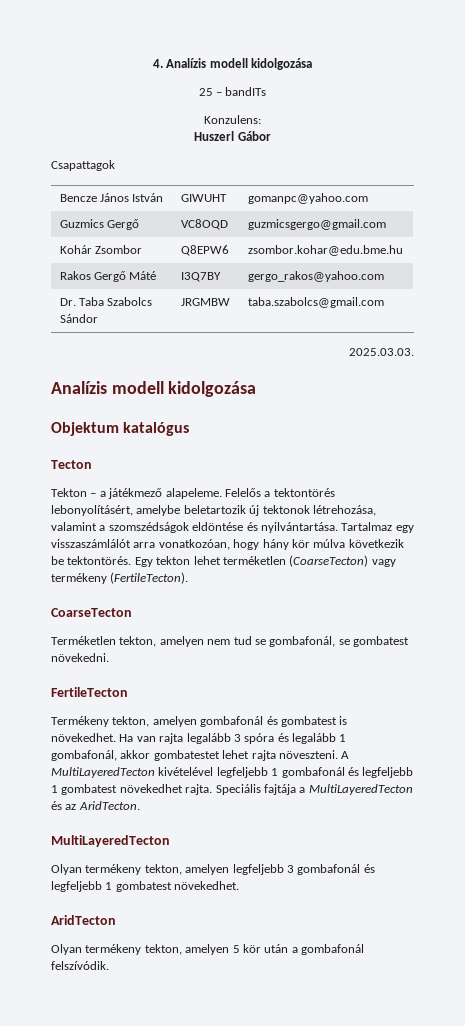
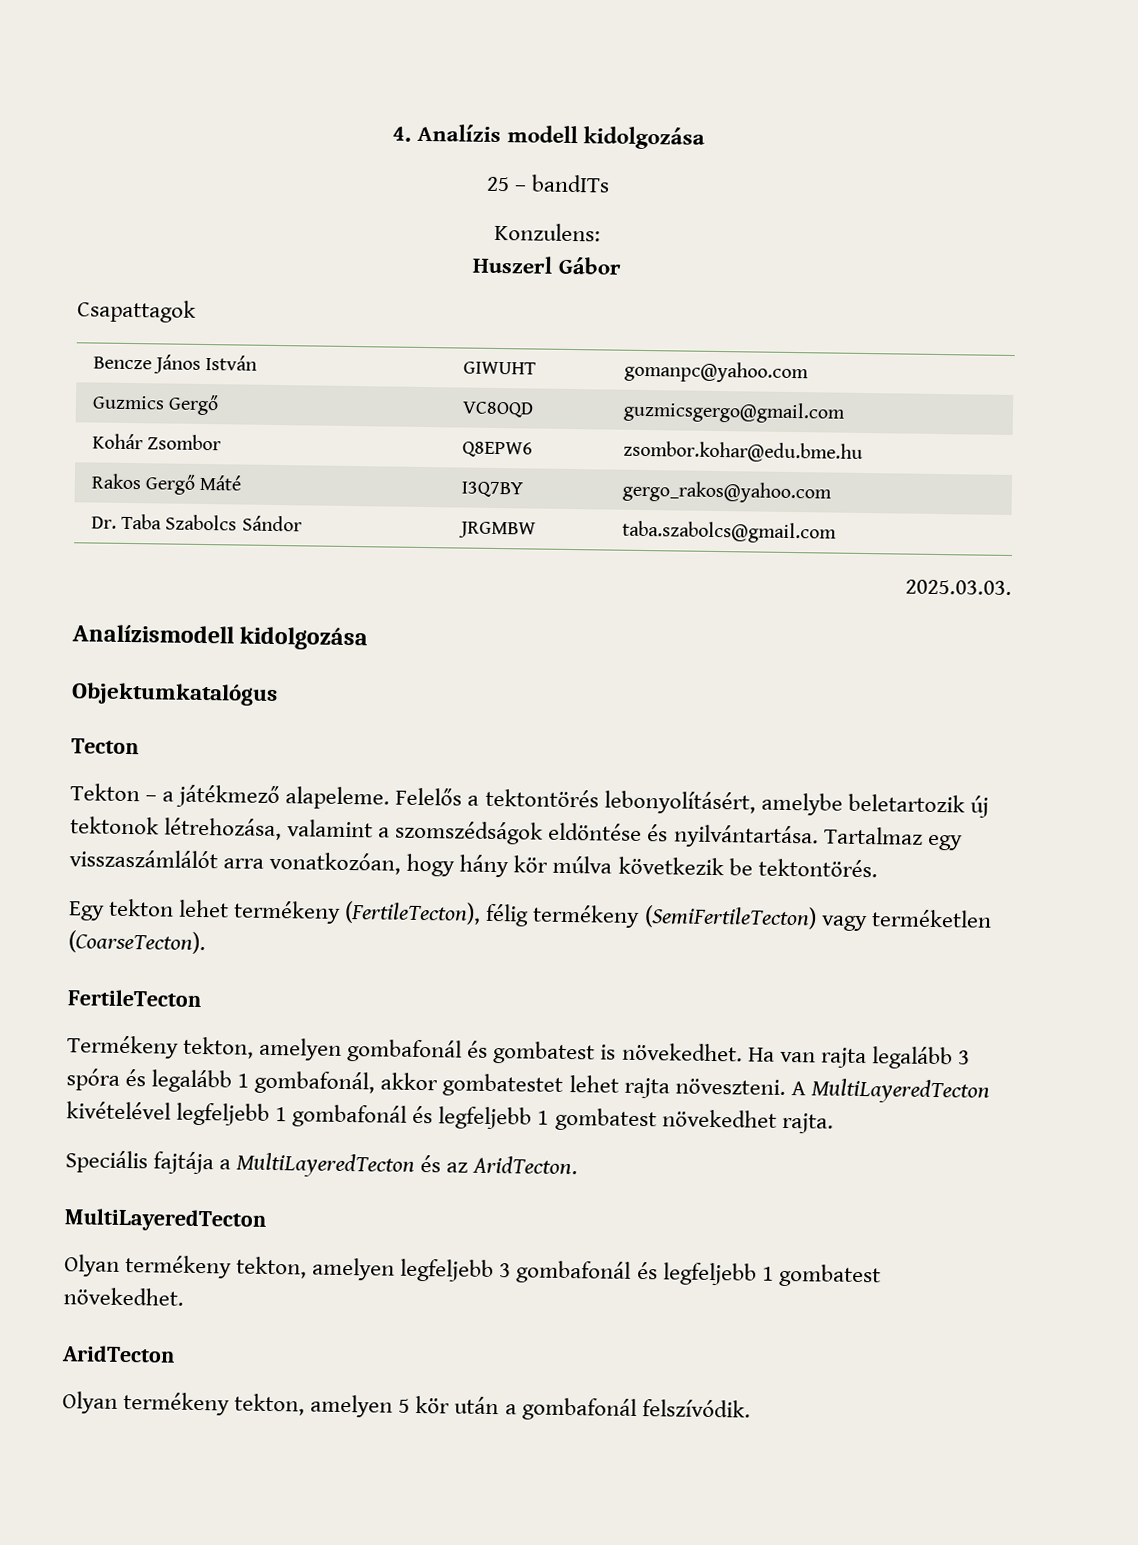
[51,381,257,397] [51,422,190,436] Analízis modell kidolgozása // Objektum katalógus -> [71,624,369,651] [71,682,278,707] Analízismodell kidolgozása // Objektumkatalógus
(132, 560) none -> (878, 868) //
[222,555,396,567] [51,572,189,584] [51,608,132,617] [51,636,409,647] [51,653,109,662] terméketlen (CoarseTecton) vagy termékeny (FertileTecton). // CoarseTecton // Terméketlen tekton, amelyen nem tud se gombafonál, se gombatest növekedni. -> [233,900,992,932] [68,930,206,955] termékeny (FertileTecton), félig termékeny (SemiFertileTecton) vagy terméketlen (CoarseTecton).
(213, 789) none -> (834, 1123) //

